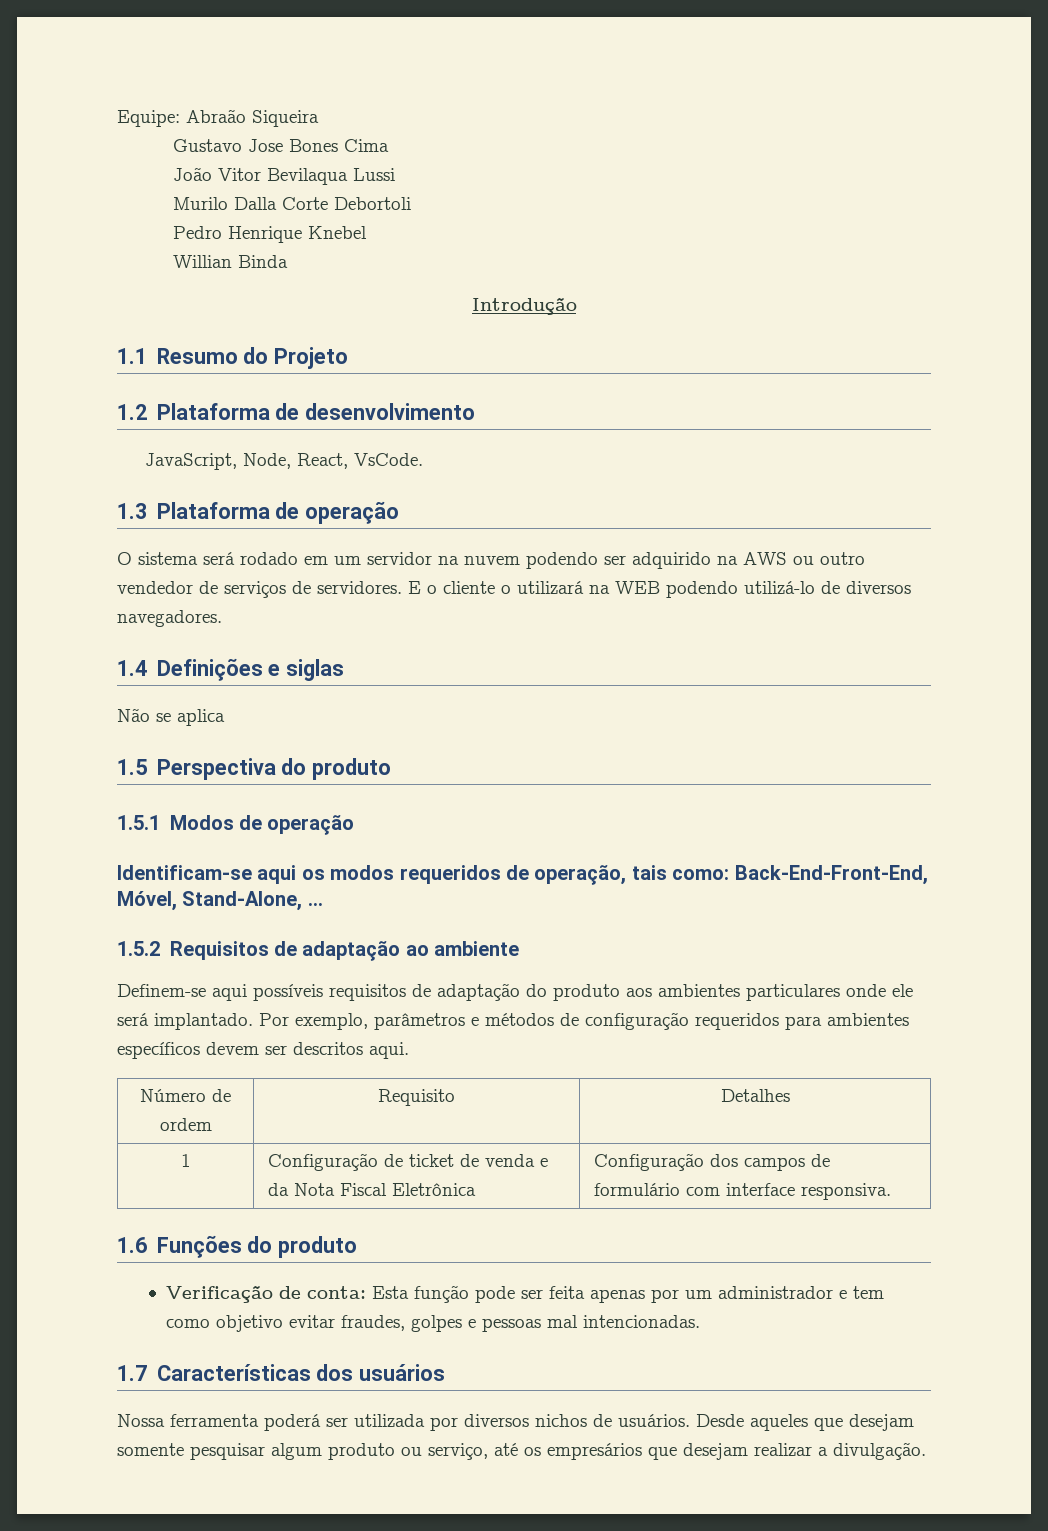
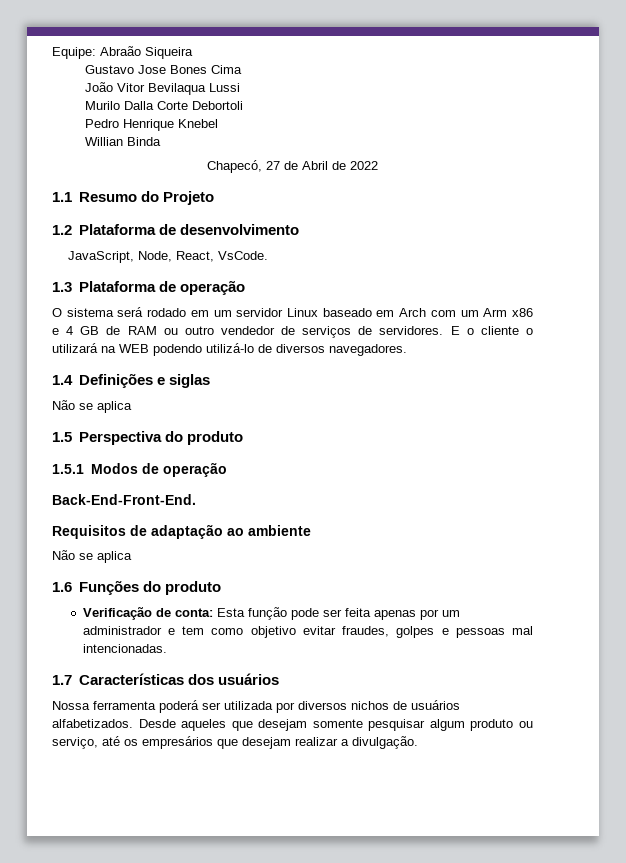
[471,297,577,315] Introdução -> [207,160,378,173] Chapecó, 27 de Abril de 2022
[438,552,787,569] na nuvem podendo ser adquirido na AWS -> [287,308,533,317] [52,326,157,335] Linux baseado em Arch com um Arm x86 e 4 GB de RAM
[117,865,928,885] [117,891,323,911] [117,941,160,956] Identificam-se aqui os modos requeridos de operação, tais como: Back-End-Front-End, Móvel, Stand-Alone, ... // 1.5.2 -> [52,494,196,505] Back-End-Front-End. //
[117,983,913,1001] [117,1012,909,1030] [117,1042,409,1059] [140,1089,231,1102] [159,1118,212,1131] [378,1089,455,1106] [720,1089,790,1102] [180,1154,191,1167] [267,1153,548,1171] [267,1183,476,1196] [593,1153,830,1171] [593,1183,891,1200] Definem-se aqui possíveis requisitos de adaptação do produto aos ambientes particulares onde ele será implantado. Por exemplo, parâmetros e métodos de configuração requeridos para ambientes específicos devem ser descritos aqui. // Número de ordem | Requisito | Detalhes // 1 | Configuração de ticket de venda e da Nota Fiscal Eletrônica | Configuração dos campos de formulário com interface responsiva. -> [52,550,132,563] Não se aplica
[618,1414,690,1427] usuários. -> [411,700,460,710] [52,719,133,728] usuários alfabetizados.

